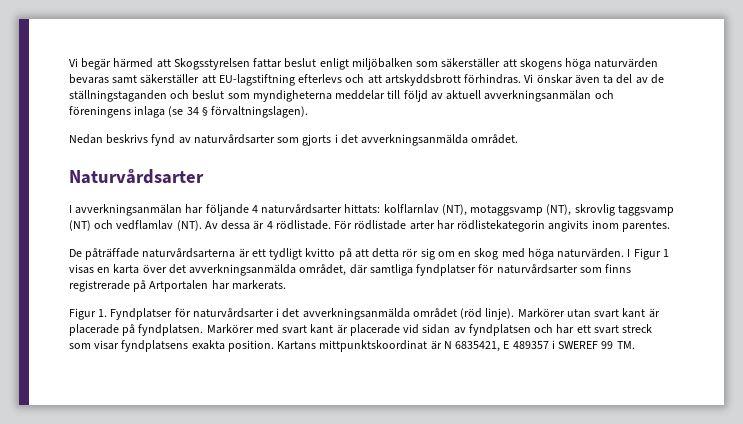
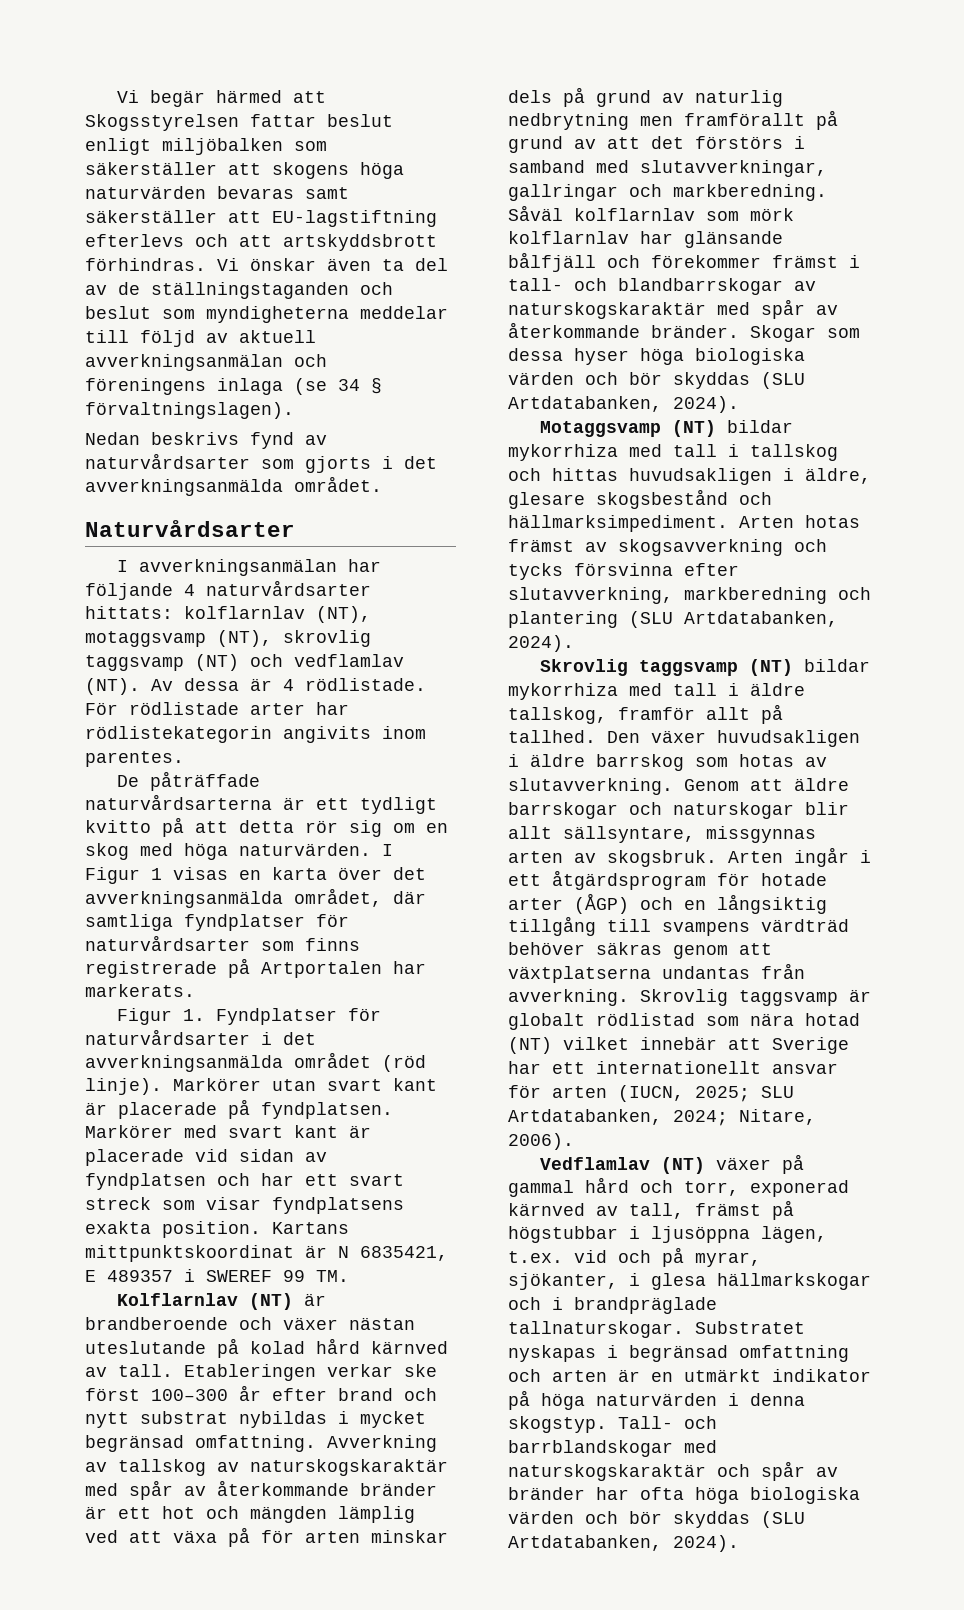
(635, 345) none -> [117,1293,327,1310] [85,1317,415,1330] [85,1338,448,1358] [85,1364,437,1381] [85,1385,437,1401] [85,1411,426,1428] [85,1435,437,1452] [85,1459,448,1476] [85,1480,437,1500] [85,1506,415,1523] [85,1527,448,1547] [508,87,783,107] [508,110,838,130] [508,136,805,153] [508,160,827,177] [508,184,827,201] [508,205,794,221] [508,231,783,248] [508,252,860,272] [508,278,816,295] [508,299,838,319] [508,322,860,342] [508,348,805,365] [508,372,805,389] [508,396,739,413] [540,420,794,437] [508,444,838,461] [508,468,871,485] [508,489,772,509] [508,515,860,532] [508,539,827,556] [508,563,739,580] [508,587,871,604] [508,611,838,628] [508,635,574,652] [540,659,871,676] [508,683,805,700] [508,704,783,724] [508,730,860,747] [508,754,827,771] [508,778,849,795] [508,802,849,819] [508,826,816,843] [508,847,871,867] [508,870,827,890] [508,893,827,914] [508,916,849,936] [508,942,772,959] [508,963,805,983] [508,989,871,1006] [508,1013,860,1030] [508,1037,849,1054] [508,1061,838,1074] [508,1085,794,1102] [508,1109,816,1126] [508,1133,574,1150] [540,1154,805,1174] [508,1177,849,1197] [508,1200,794,1220] [508,1226,827,1243] [508,1247,761,1267] [508,1273,871,1290] [508,1297,717,1314] [508,1321,805,1338] [508,1345,849,1362] [508,1369,871,1382] [508,1390,805,1410] [508,1416,717,1433] [508,1440,717,1457] [508,1461,838,1481] [508,1487,860,1504] [508,1511,805,1528] [508,1535,739,1552] // Kolflarnlav (NT) är brandberoende och växer nästan uteslutande på kolad hård kärnved av tall. Etableringen verkar ske först 100–300 år efter brand och nytt substrat nybildas i mycket begränsad omfattning. Avverkning av tallskog av naturskogskaraktär med spår av återkommande bränder är ett hot och mängden lämplig ved att växa på för arten minskar dels på grund av naturlig nedbrytning men framförallt på grund av att det förstörs i samband med slutavverkningar, gallringar och markberedning. Såväl kolflarnlav som mörk kolflarnlav har glänsande bålfjäll och förekommer främst i tall- och blandbarrskogar av naturskogskaraktär med spår av återkommande bränder. Skogar som dessa hyser höga biologiska värden och bör skyddas (SLU Artdatabanken, 2024). // Motaggsvamp (NT) bildar mykorrhiza med tall i tallskog och hittas huvudsakligen i äldre, glesare skogsbestånd och hällmarksimpediment. Arten hotas främst av skogsavverkning och tycks försvinna efter slutavverkning, markberedning och plantering (SLU Artdatabanken, 2024). // Skrovlig taggsvamp (NT) bildar mykorrhiza med tall i äldre tallskog, framför allt på tallhed. Den växer huvudsakligen i äldre barrskog som hotas av slutavverkning. Genom att äldre barrskogar och naturskogar blir allt sällsyntare, missgynnas arten av skogsbruk. Arten ingår i ett åtgärdsprogram för hotade arter (ÅGP) och en långsiktig tillgång till svampens värdträd behöver säkras genom att växtplatserna undantas från avverkning. Skrovlig taggsvamp är globalt rödlistad som nära hotad (NT) vilket innebär att Sverige har ett internationellt ansvar för arten (IUCN, 2025; SLU Artdatabanken, 2024; Nitare, 2006). // Vedflamlav (NT) växer på gammal hård och torr, exponerad kärnved av tall, främst på högstubbar i ljusöppna lägen, t.ex. vid och på myrar, sjökanter, i glesa hällmarkskogar och i brandpräglade tallnaturskogar. Substratet nyskapas i begränsad omfattning och arten är en utmärkt indikator på höga naturvärden i denna skogstyp. Tall- och barrblandskogar med naturskogskaraktär och spår av bränder har ofta höga biologiska värden och bör skyddas (SLU Artdatabanken, 2024).

